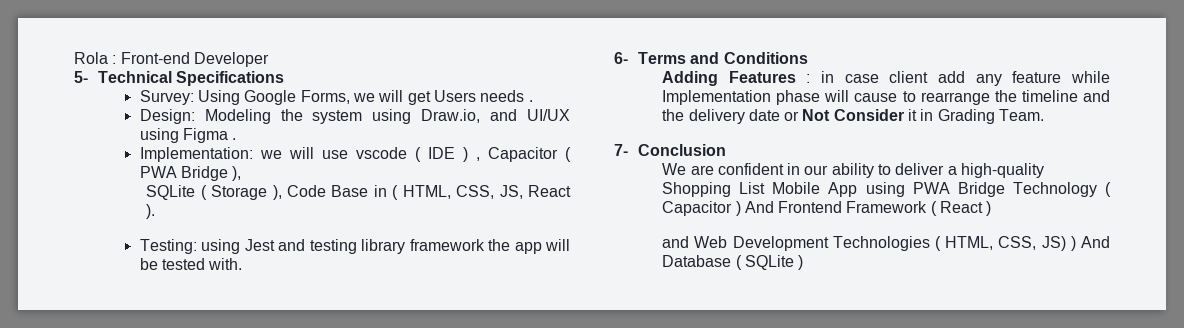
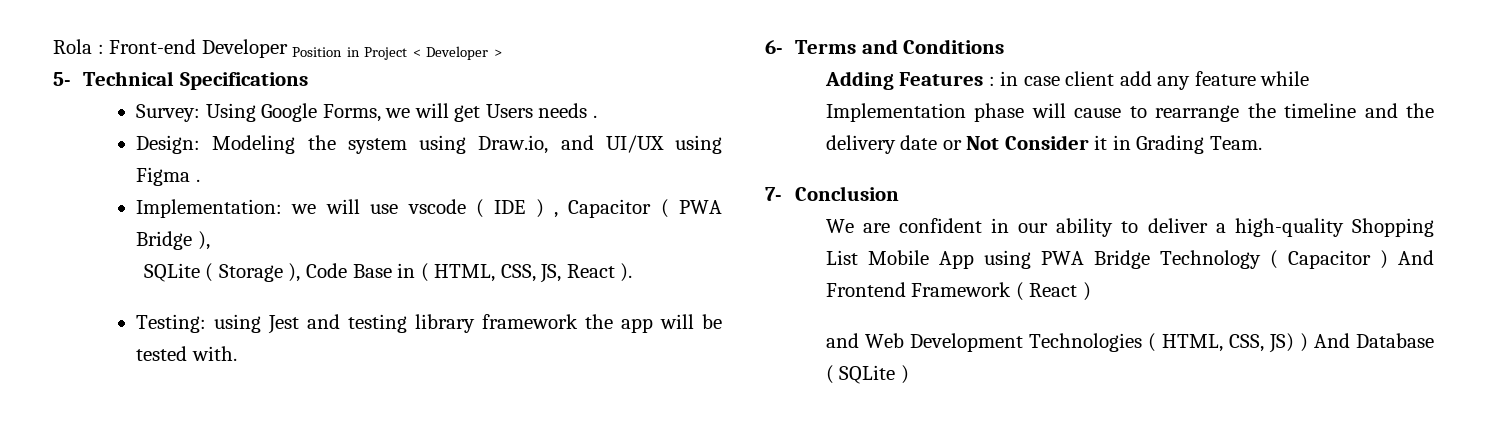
(269, 59) none -> [292,46,502,60] Position in Project < Developer >

